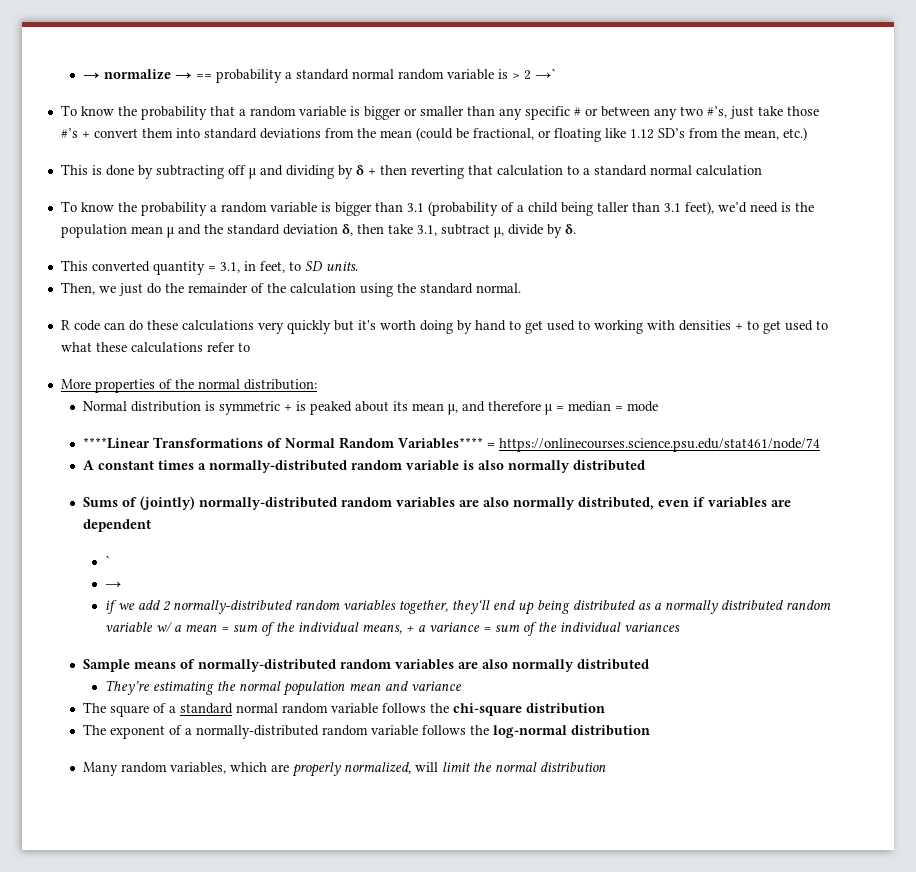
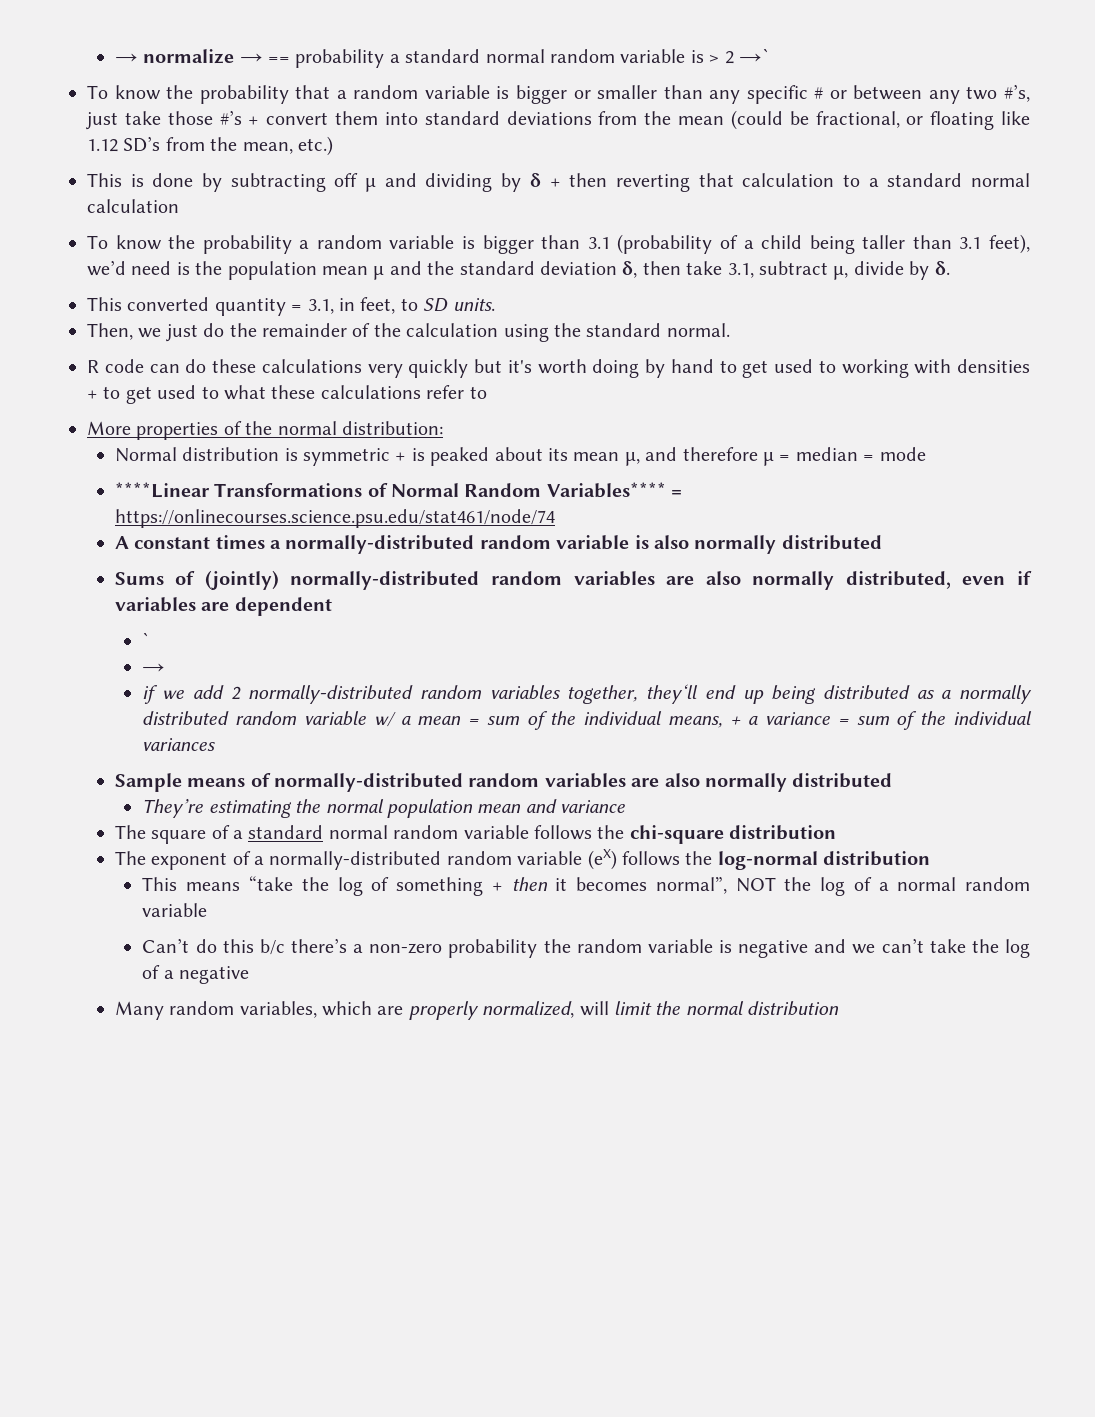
(418, 730) none -> [587,849,617,870] (eX)
(650, 730) none -> [142,876,1031,896] [142,903,208,917] [142,938,1030,958] [142,965,250,984] // This means “take the log of something + then it becomes normal”, NOT the log of a normal random variable // Can’t do this b/c there’s a non-zero probability the random variable is negative and we can’t take the log of a negative

